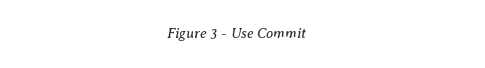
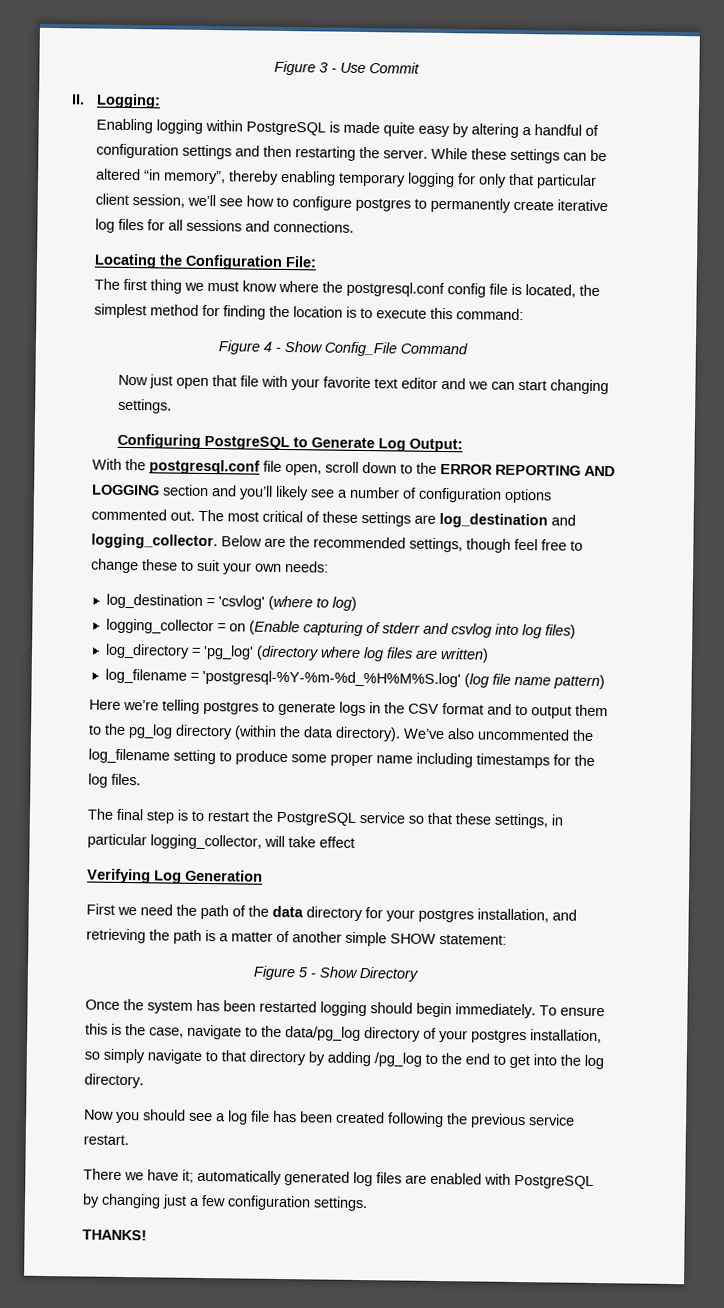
(306, 33) none -> [71,93,161,109] [95,118,599,138] [95,143,607,164] [95,168,597,189] [94,193,608,213] [94,218,354,233] [93,253,317,270] [93,278,600,298] [93,303,524,321] [218,340,468,357] [117,374,609,395] [117,398,172,414] [116,433,463,453] [91,458,615,477] [91,484,552,504] [90,508,576,529] [90,533,583,553] [90,558,329,575] [105,593,357,611] [105,618,576,639] [104,643,489,663] [104,668,605,690] [88,699,608,719] [87,723,594,742] [87,748,595,769] [87,773,141,788] [86,808,563,829] [86,833,355,850] [86,868,263,884] [85,903,577,923] [85,928,507,947] [252,965,419,982] [84,998,605,1019] [84,1023,602,1044] [83,1048,604,1070] [83,1073,144,1089] [83,1109,575,1129] [82,1134,129,1146] [82,1168,594,1189] [81,1193,368,1212] [81,1229,147,1241] // II. Logging: // Enabling logging within PostgreSQL is made quite easy by altering a handful of configuration settings and then restarting the server. While these settings can be altered “in memory”, thereby enabling temporary logging for only that particular client session, we’ll see how to configure postgres to permanently create iterative log files for all sessions and connections. // Locating the Configuration File: // The first thing we must know where the postgresql.conf config file is located, the simplest method for finding the location is to execute this command: // Figure 4 - Show Config_File Command // Now just open that file with your favorite text editor and we can start changing settings. // Configuring PostgreSQL to Generate Log Output: // With the postgresql.conf file open, scroll down to the ERROR REPORTING AND LOGGING section and you’ll likely see a number of configuration options commented out. The most critical of these settings are log_destination and logging_collector. Below are the recommended settings, though feel free to change these to suit your own needs: // log_destination = 'csvlog' (where to log) // logging_collector = on (Enable capturing of stderr and csvlog into log files) // log_directory = 'pg_log' (directory where log files are written) // log_filename = 'postgresql-%Y-%m-%d_%H%M%S.log' (log file name pattern) // Here we’re telling postgres to generate logs in the CSV format and to output them to the pg_log directory (within the data directory). We’ve also uncommented the log_filename setting to produce some proper name including timestamps for the log files. // The final step is to restart the PostgreSQL service so that these settings, in particular logging_collector, will take effect // Verifying Log Generation // First we need the path of the data directory for your postgres installation, and retrieving the path is a matter of another simple SHOW statement: // Figure 5 - Show Directory // Once the system has been restarted logging should begin immediately. To ensure this is the case, navigate to the data/pg_log directory of your postgres installation, so simply navigate to that directory by adding /pg_log to the end to get into the log directory. // Now you should see a log file has been created following the previous service restart. // There we have it; automatically generated log files are enabled with PostgreSQL by changing just a few configuration settings. // THANKS!

